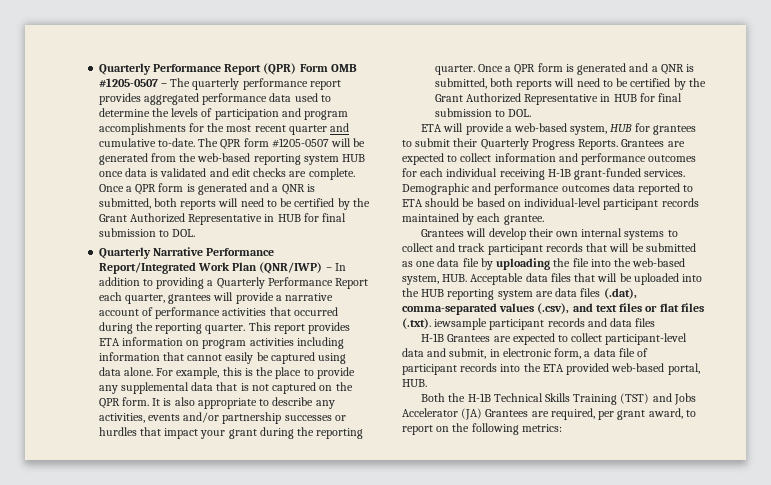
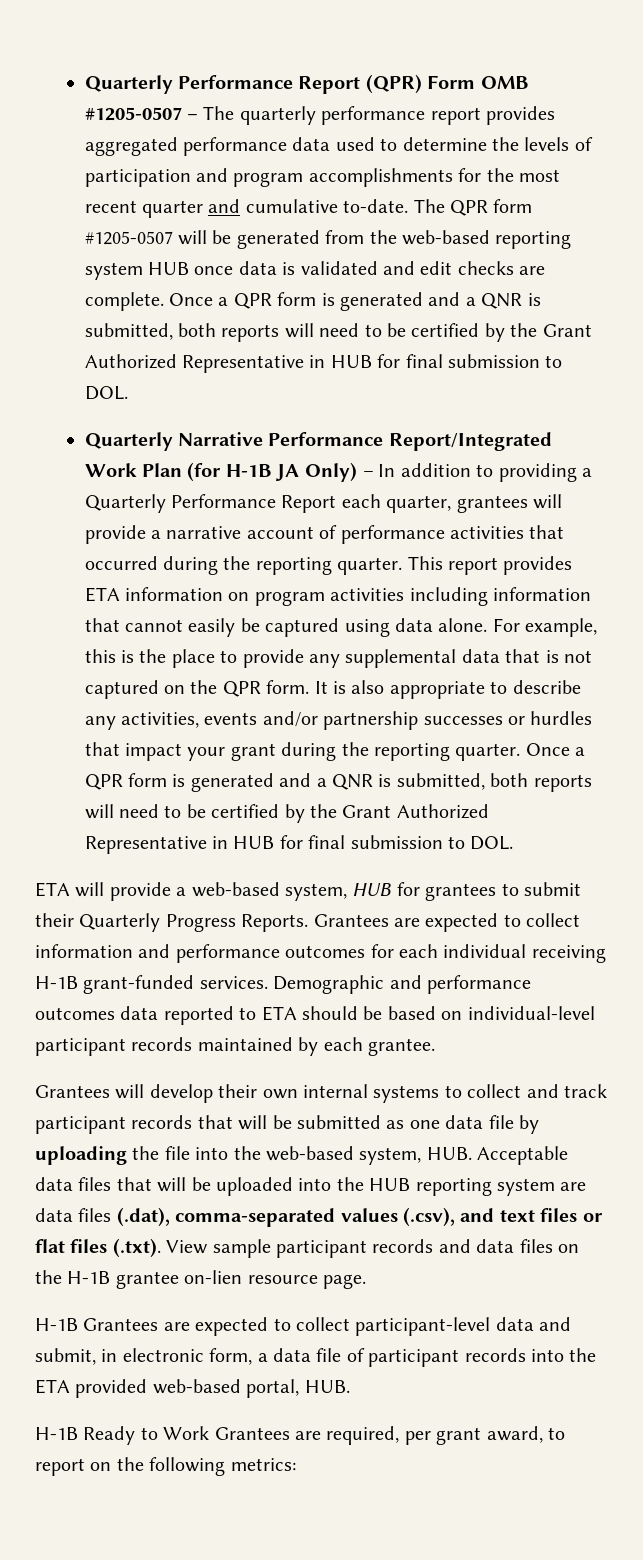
[259,262,323,274] (QNR/IWP) -> [187,462,357,482] (for H-1B JA Only)
[434,318,488,330] iewsample -> [166,1239,271,1258] View sample
(656, 322) none -> [557,1244,579,1253] [35,1270,366,1289] on the H-1B grantee on-lien resource page.
[421,393,696,405] [402,408,483,420] Both the H-1B Technical Skills Training (TST) and Jobs Accelerator (JA) -> [35,1426,210,1445] H-1B Ready to Work

